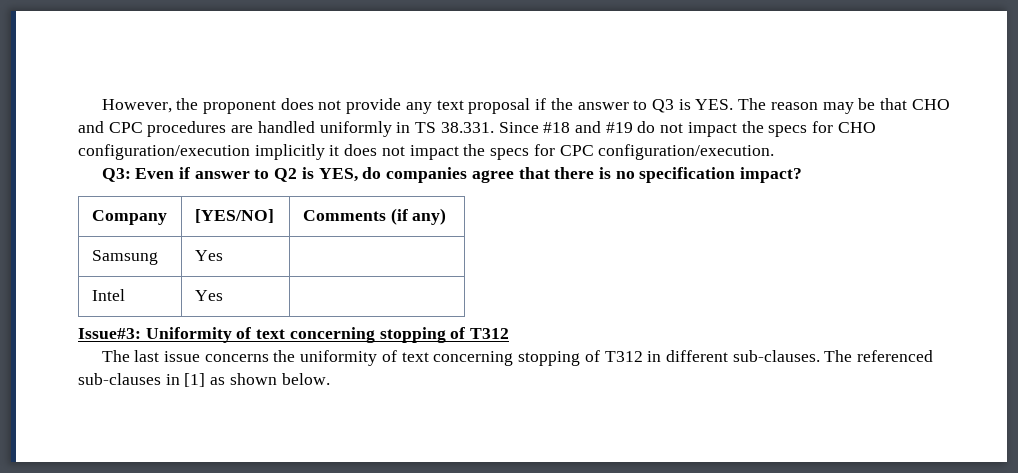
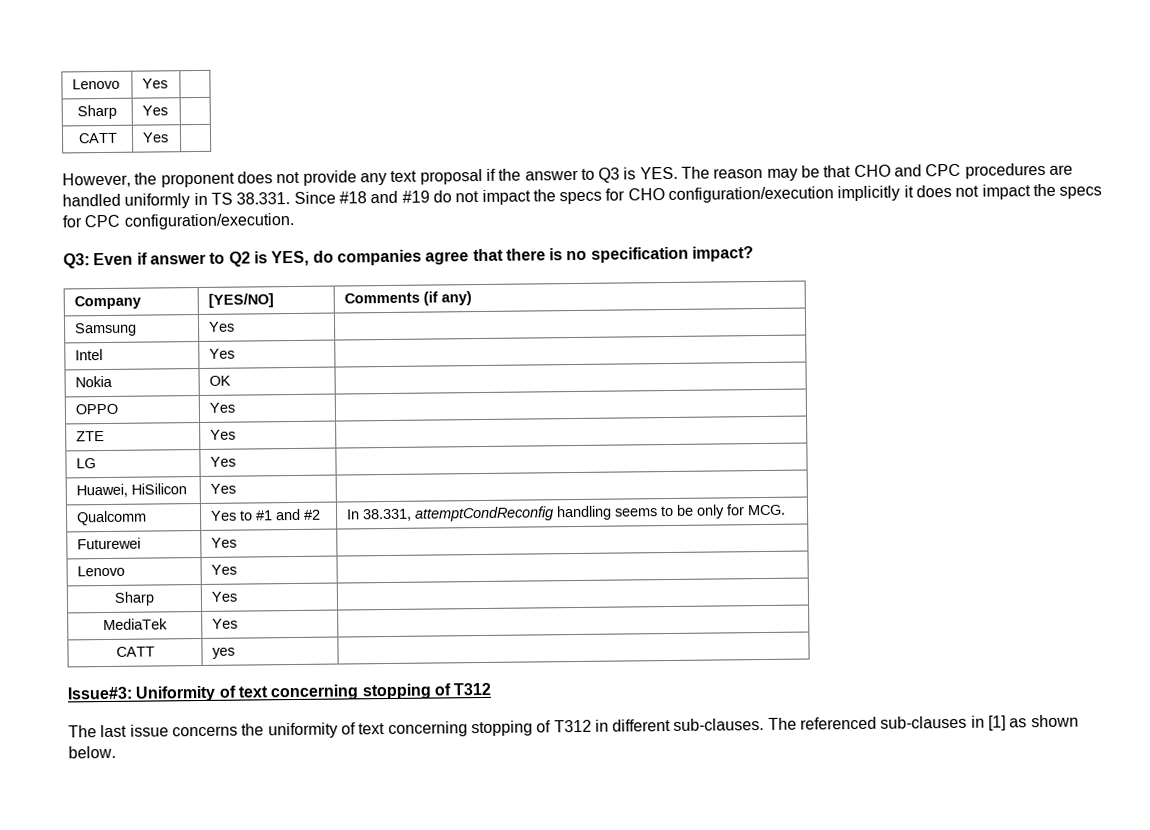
(101, 106) none -> [72,78,121,90] [142,78,169,89] [77,104,117,120] [142,105,169,116] [77,132,118,144] [142,132,170,143] Lenovo | Yes | // Sharp | Yes | // CATT | Yes | //
(223, 295) none -> [75,375,114,388] [209,375,232,386] [75,403,119,415] [209,402,236,413] [76,431,106,442] [210,429,237,440] [76,458,97,469] [210,456,237,467] [76,483,188,498] [210,483,237,494] [76,510,148,526] [211,508,322,521] [346,504,787,522] [77,537,142,550] [211,537,238,548] [77,565,126,577] [211,564,238,575] [114,591,155,606] [211,591,238,602] [103,618,168,631] [212,618,239,629] [115,646,155,657] [212,647,236,659] // Nokia | OK | // OPPO | Yes | // ZTE | Yes | // LG | Yes | // Huawei, HiSilicon | Yes | // Qualcomm | Yes to #1 and #2 | In 38.331, attemptCondReconfig handling seems to be only for MCG. // Futurewei | Yes | // Lenovo | Yes | // Sharp | Yes | // MediaTek | Yes | // CATT | yes |

